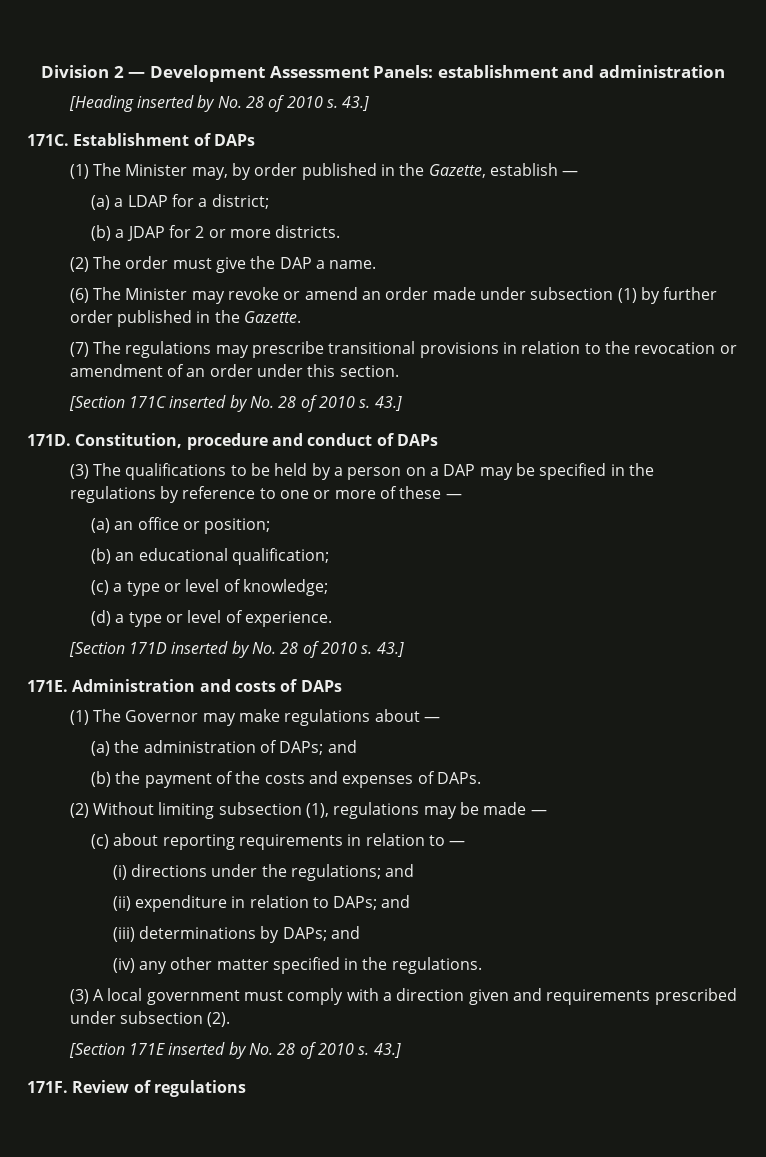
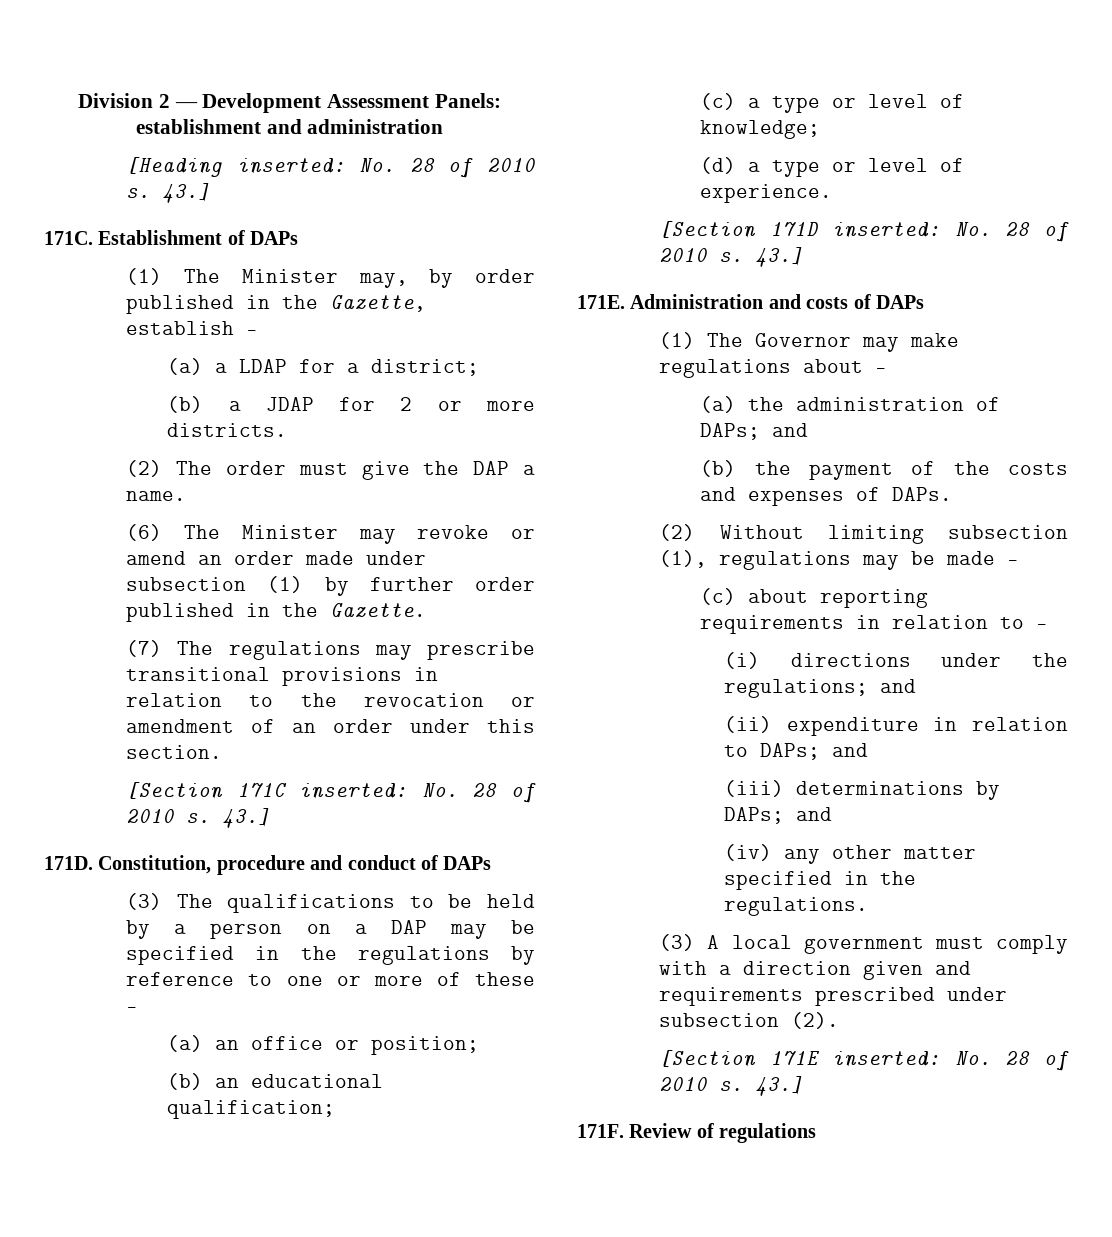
[137,95,216,112] inserted by -> [236,158,345,174] inserted:
[169,395,248,412] inserted by -> [299,783,408,799] inserted:
[171,641,250,658] inserted by -> [832,222,941,238] inserted:
[168,1042,247,1059] inserted by -> [832,1051,941,1067] inserted:

